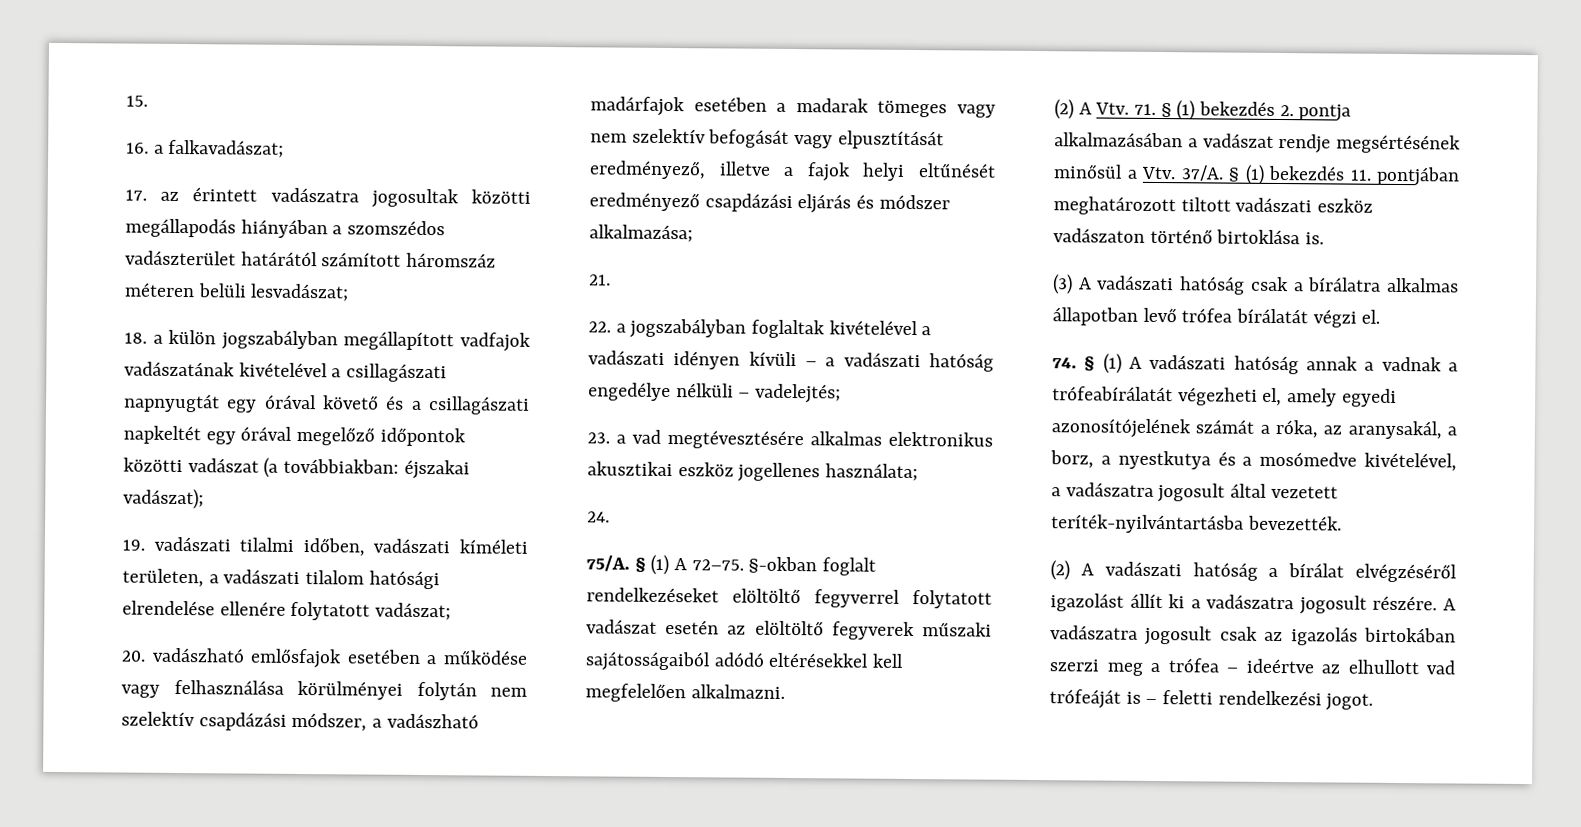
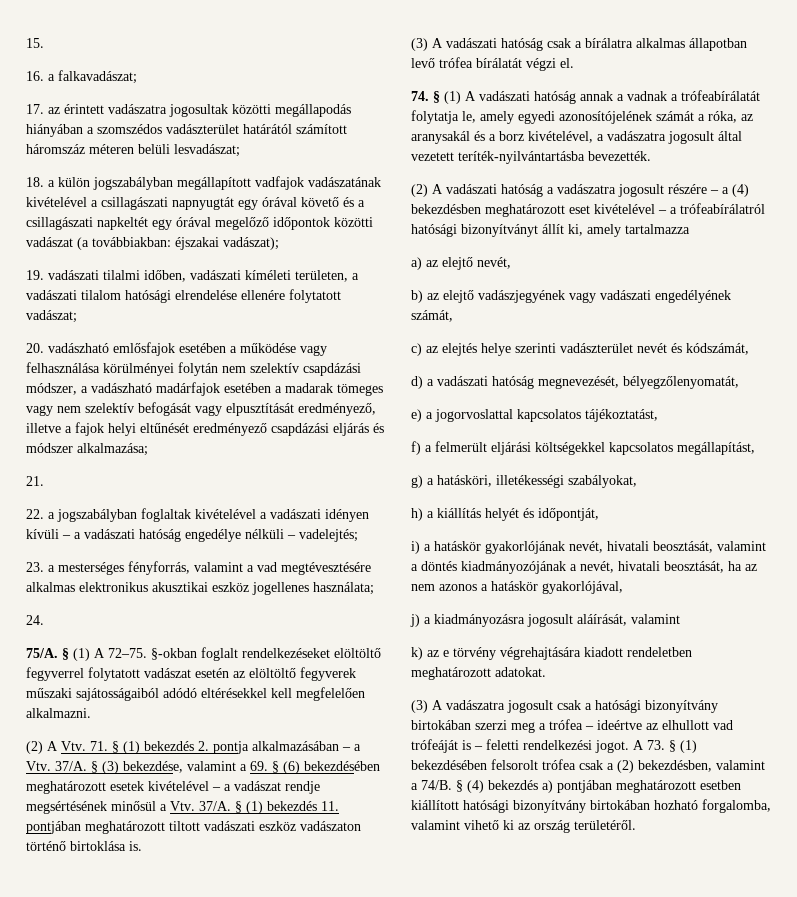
(626, 439) none -> [58,561,254,575] mesterséges fényforrás, valamint a
(1183, 140) none -> [342,744,361,751] [26,761,380,774] [26,781,221,794] – a Vtv. 37/A. § (3) bekezdése, valamint a 69. § (6) bekezdésében meghatározott esetek kivételével –
[1177,387,1283,407] végezheti el, -> [411,110,476,124] folytatja le,
[1347,420,1457,440] [1050,450,1358,470] aranysakál, a borz, a nyestkutya és a mosómedve -> [411,131,524,144] aranysakál és a borz
[1288,563,1457,583] [1050,593,1438,615] bírálat elvégzéséről igazolást állít ki a vadászatra jogosult részére. -> [557,184,749,197] [411,203,765,217] [411,224,690,237] [411,257,511,270] [411,290,731,303] [411,310,453,322] [411,343,749,356] [411,376,739,389] [411,409,658,422] [411,441,755,455] [411,475,637,488] [411,508,599,521] [411,541,766,554] [411,561,757,574] [411,581,623,594] [410,614,680,627] [411,647,692,660] [411,667,546,680] [411,700,428,713] vadászatra jogosult részére – a (4) bekezdésben meghatározott eset kivételével – a trófeabírálatról hatósági bizonyítványt állít ki, amely tartalmazza // a) az elejtő nevét, // b) az elejtő vadászjegyének vagy vadászati engedélyének számát, // c) az elejtés helye szerinti vadászterület nevét és kódszámát, // d) a vadászati hatóság megnevezését, bélyegzőlenyomatát, // e) a jogorvoslattal kapcsolatos tájékoztatást, // f) a felmerült eljárási költségekkel kapcsolatos megállapítást, // g) a hatásköri, illetékességi szabályokat, // h) a kiállítás helyét és időpontját, // i) a hatáskör gyakorlójának nevét, hivatali beosztását, valamint a döntés kiadmányozójának a nevét, hivatali beosztását, ha az nem azonos a hatáskör gyakorlójával, // j) a kiadmányozásra jogosult aláírását, valamint // k) az e törvény végrehajtására kiadott rendeletben meghatározott adatokat. // (3)
[1264,627,1358,646] az igazolás -> [585,700,718,713] a hatósági bizonyítvány
(1374, 702) none -> [633,740,697,753] [411,759,765,773] [411,780,741,793] [411,799,771,813] [411,820,636,833] A 73. § (1) bekezdésében felsorolt trófea csak a (2) bekezdésben, valamint a 74/B. § (4) bekezdés a) pontjában meghatározott esetben kiállított hatósági bizonyítvány birtokában hozható forgalomba, valamint vihető ki az ország területéről.

